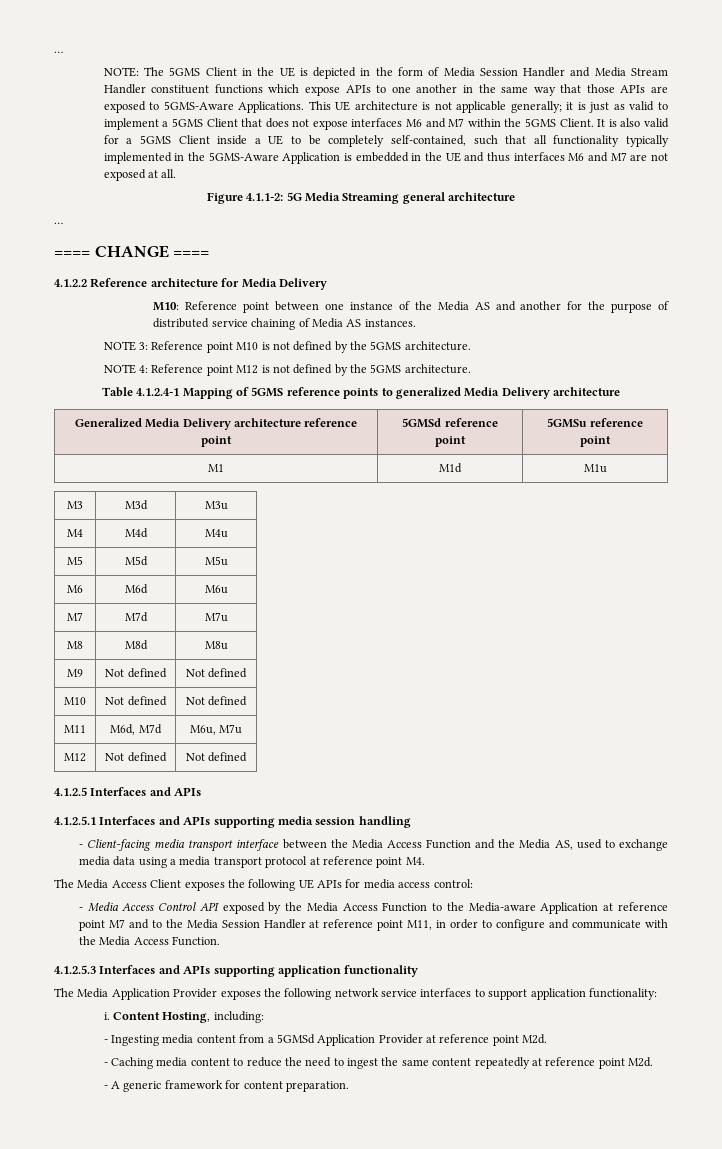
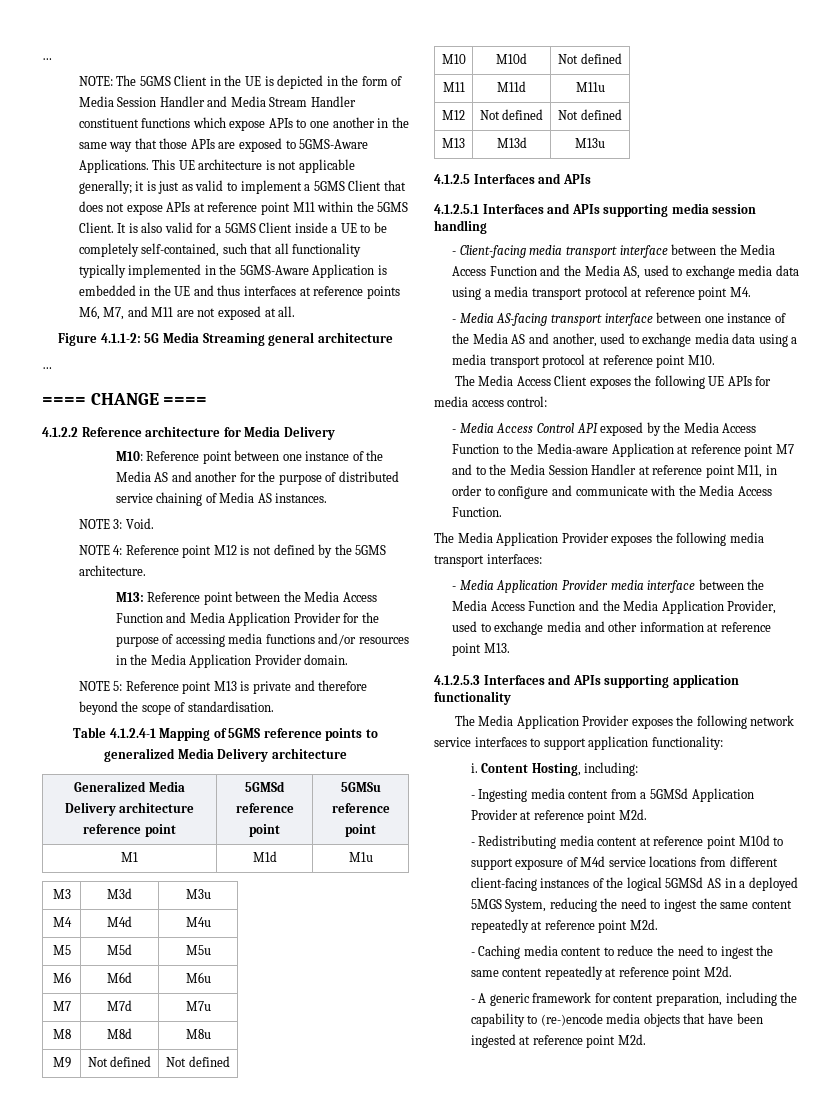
[351,118,465,128] interfaces M6 and M7 -> [166,202,315,215] APIs at reference point M11
[568,152,627,162] M6 and M7 -> [299,286,400,299] [78,306,174,320] at reference points M6, M7, and M11
[151,341,471,353] Reference point M10 is not defined by the 5GMS architecture. -> [125,518,154,529] Void.
(471, 369) none -> [115,591,377,605] [115,612,379,626] [115,633,409,647] [115,654,349,668] [78,680,368,694] [78,701,274,715] // M13: Reference point between the Media Access Function and Media Application Provider for the purpose of accessing media functions and/or resources in the Media Application Provider domain. // NOTE 5: Reference point M13 is private and therefore beyond the scope of standardisation.
[105,696,167,706] Not defined -> [496,53,527,64] M10d
[110,724,162,735] [189,724,243,735] M6d, M7d | M6u, M7u -> [497,81,526,92] [575,82,605,92] M11d | M11u
(248, 757) none -> [442,138,465,148] [496,137,527,148] [575,138,605,148] // M13 | M13d | M13u
(425, 861) none -> [452,312,786,326] [452,333,798,347] [452,354,715,368] // - Media AS-facing transport interface between one instance of the Media AS and another, used to exchange media data using a media transport protocol at reference point M10.
(220, 941) none -> [434,532,764,546] [434,554,542,567] [452,579,765,593] [452,600,777,614] [452,621,771,635] [452,643,510,656] // The Media Application Provider exposes the following media transport interfaces: // - Media Application Provider media interface between the Media Access Function and the Media Application Provider, used to exchange media and other information at reference point M13.
(548, 1039) none -> [470,835,784,849] [470,856,778,870] [470,877,798,891] [470,898,792,912] [470,919,658,933] // - Redistributing media content at reference point M10d to support exposure of M4d service locations from different client-facing instances of the logical 5GMSd AS in a deployed 5MGS System, reducing the need to ingest the same content repeatedly at reference point M2d.
[285,1081,349,1092] preparation. -> [655,992,798,1006] [470,1013,763,1027] [470,1034,646,1048] preparation, including the capability to (re-)encode media objects that have been ingested at reference point M2d.

